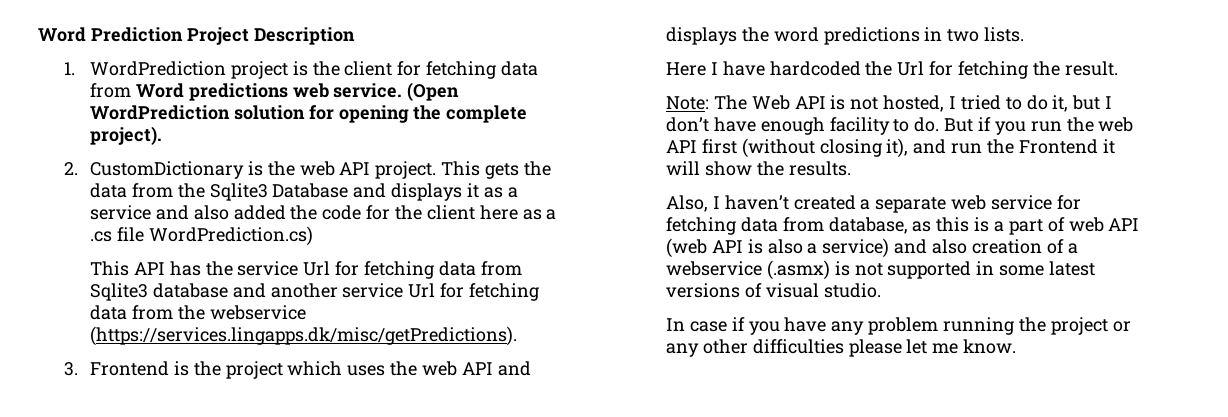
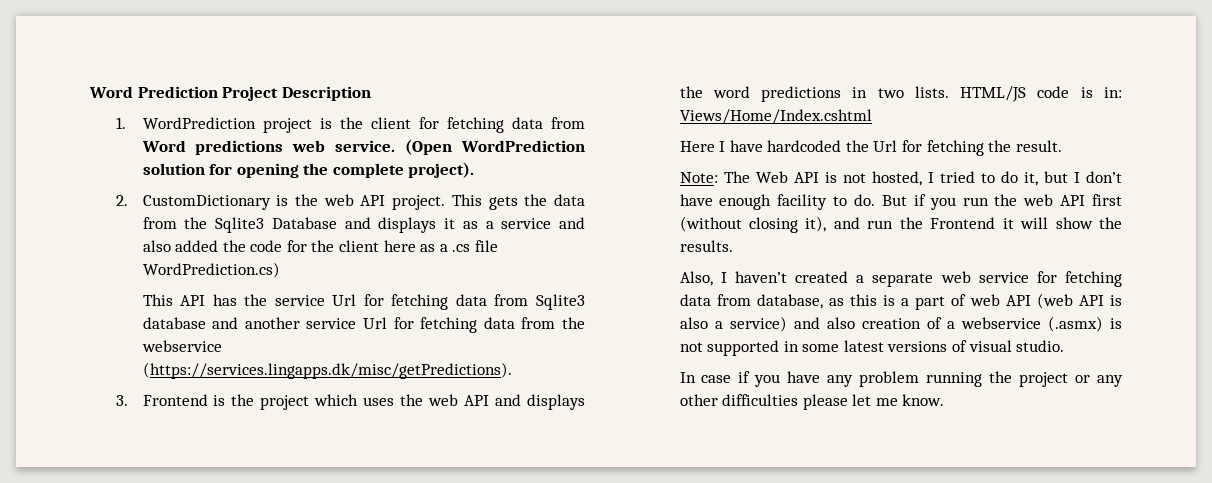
(1025, 34) none -> [960,86,1122,102] [679,109,872,124] HTML/JS code is in: Views/Home/Index.cshtml

